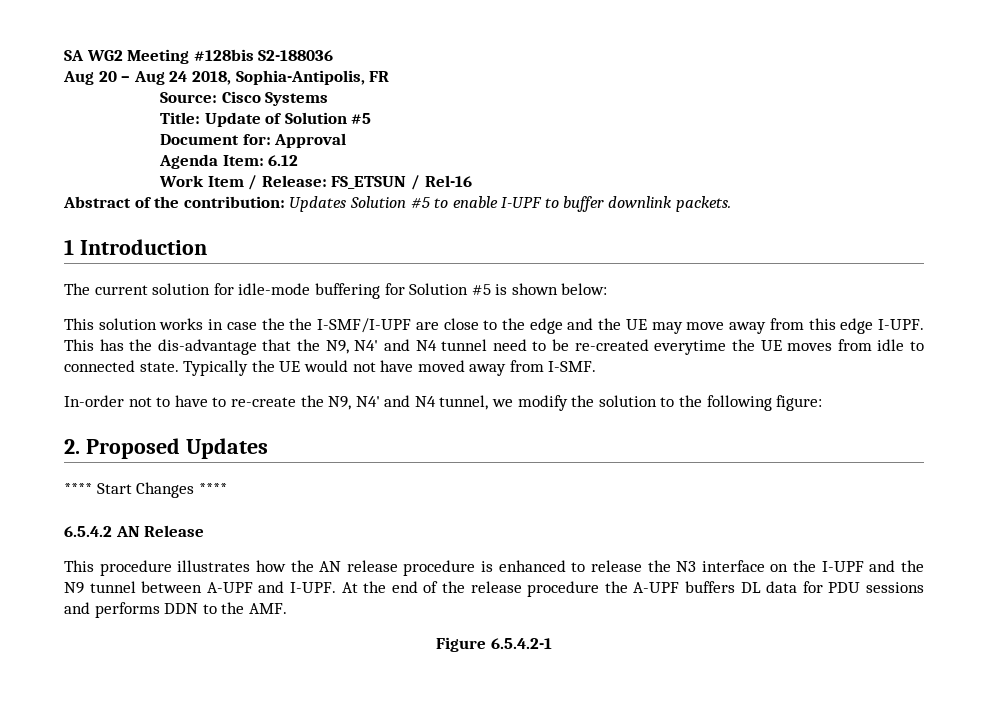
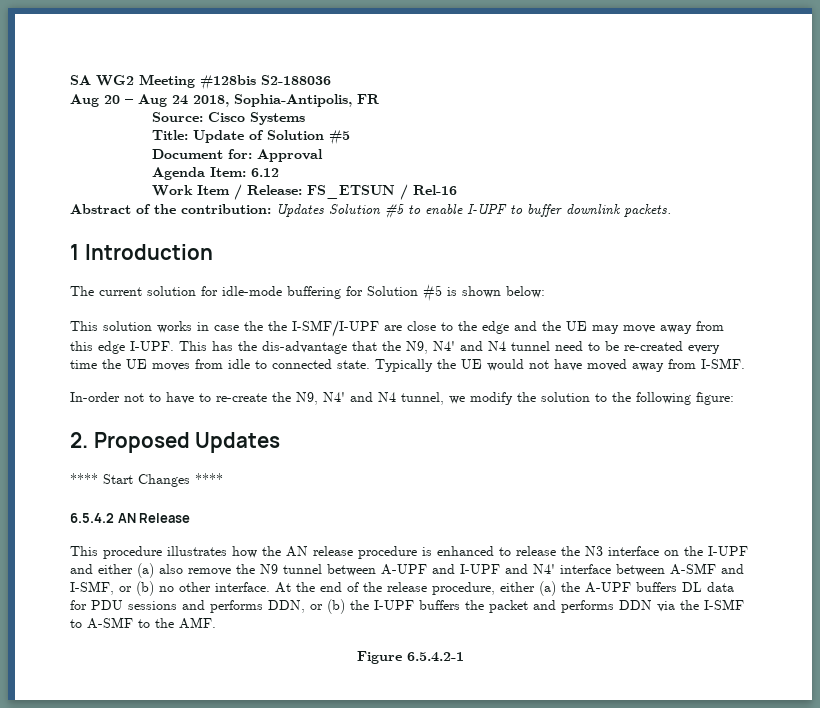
[654,340,727,355] everytime -> [688,345,720,354] [70,360,97,369] every time
(896, 566) none -> [98,563,231,578] either (a) also remove
[290,582,336,593] I-UPF. -> [460,563,744,576] [70,581,270,596] I-UPF and N4' interface between A-SMF and I-SMF, or (b) no other interface.
[527,581,600,597] procedure -> [432,581,556,596] procedure, either (a)
[164,603,199,614] DDN -> [268,599,744,614] [70,617,133,629] DDN, or (b) the I-UPF buffers the packet and performs DDN via the I-SMF to A-SMF

